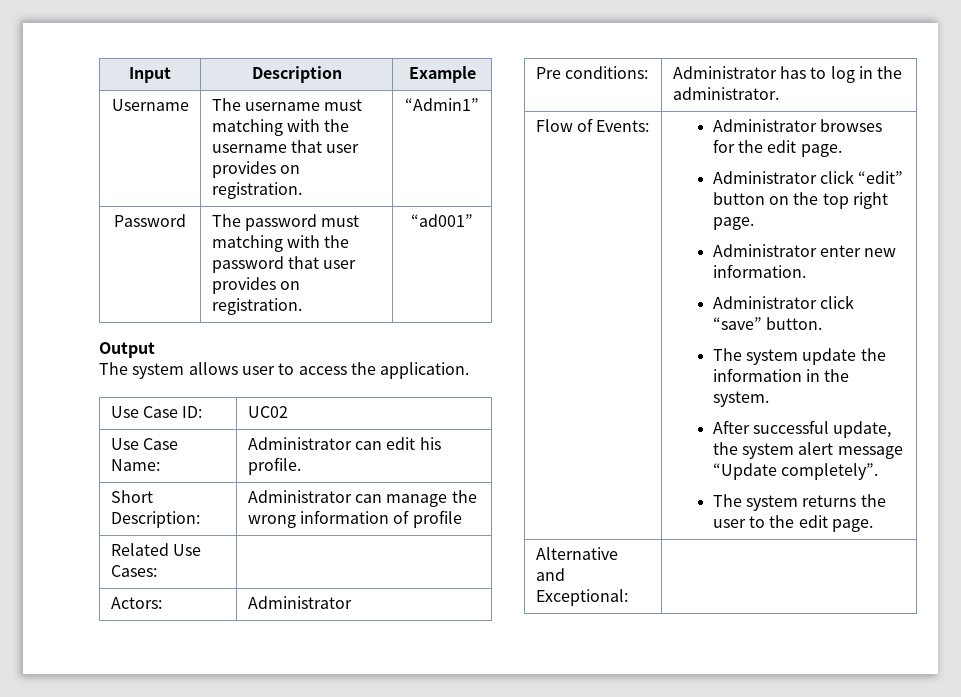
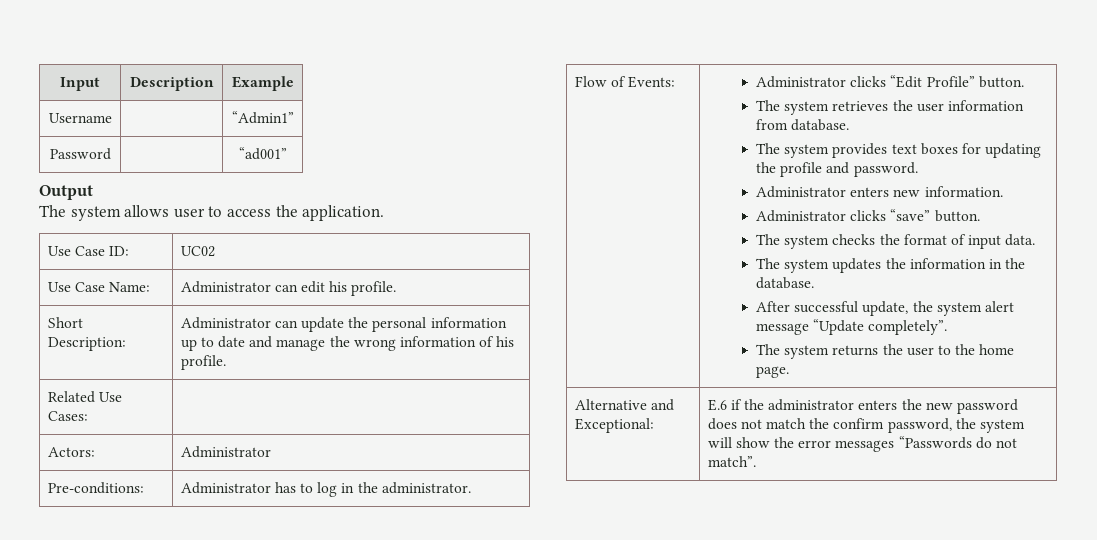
[211,98,363,111] [211,119,350,136] [211,140,360,153] [211,161,300,178] [211,182,302,199] [405,98,479,111] [114,214,186,227] [211,214,360,231] [211,235,350,252] [211,256,357,273] [211,277,300,294] [211,298,302,315] The username must matching with the username that user provides on registration. | “Admin1” // Password | The password must matching with the password that user provides on registration. -> [231,111,294,124] [49,148,111,160] | “Admin1” // Password |
(382, 498) none -> [301,317,507,332] [180,336,273,351] update the personal information up to date and
[412,510,462,528] profile -> [496,336,515,347] [180,355,226,370] his profile.
[535,66,648,79] Pre conditions: -> [47,482,144,494] Pre-conditions:
[820,119,883,132] [712,139,842,157] [712,170,904,184] [712,192,889,209] [712,217,754,230] [712,244,862,257] browses for the edit page. // Administrator click “edit” button on the top right page. // Administrator enter -> [850,75,1024,88] [756,100,1025,115] [756,119,850,131] [756,143,1042,158] [756,162,918,177] [756,186,890,198] clicks “Edit Profile” button. // The system retrieves the user information from database. // The system provides text boxes for updating the profile and password. // Administrator enters
[820,295,855,309] click -> [850,210,887,221] clicks
[802,348,857,365] update -> [832,234,1036,249] [756,258,882,273] checks the format of input data. // The system updates
[712,391,769,407] system. -> [756,277,815,289] database.
[798,515,828,528] edit -> [979,344,1015,355] home
(628, 597) none -> [707,399,1018,414] [707,418,1025,433] [707,436,1017,452] [707,456,756,467] E.6 if the administrator enters the new password does not match the confirm password, the system will show the error messages “Passwords do not match”.

